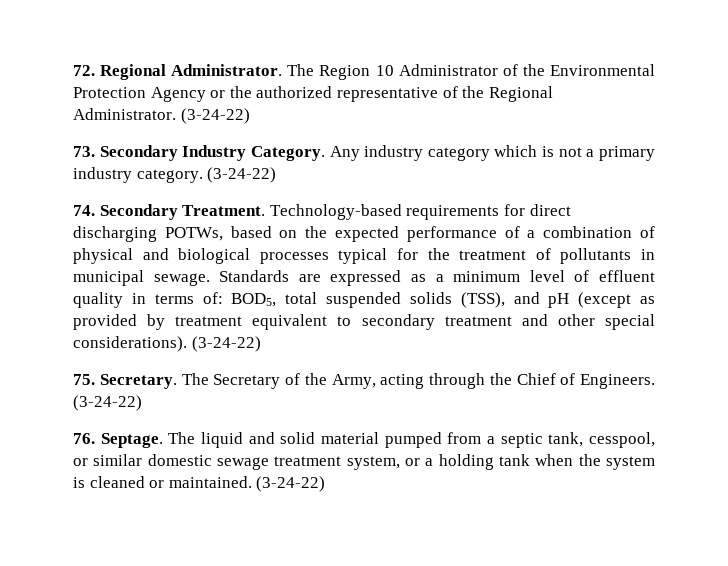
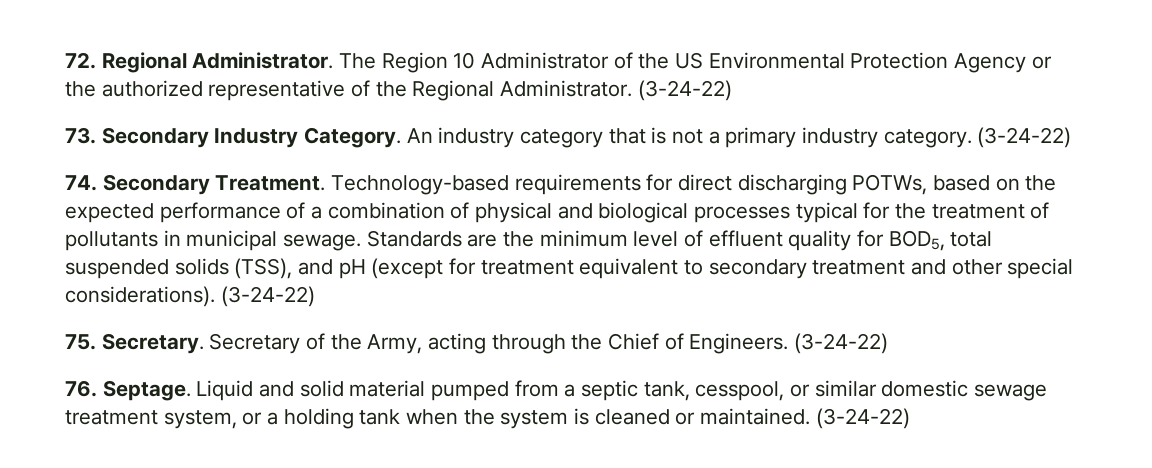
(545, 70) none -> [675,52,704,69] US
[329,146,360,161] Any -> [406,128,433,143] An
[494,145,538,157] which -> [608,128,646,144] that
[330,270,444,286] expressed as a -> [503,231,535,247] the
[131,292,223,304] in terms of: -> [857,230,885,247] for
[639,296,655,304] [73,314,166,330] as provided by -> [449,258,477,275] for
[181,373,209,385] The -> (204, 343) none
[168,432,243,448] The liquid -> [196,380,254,401] Liquid

